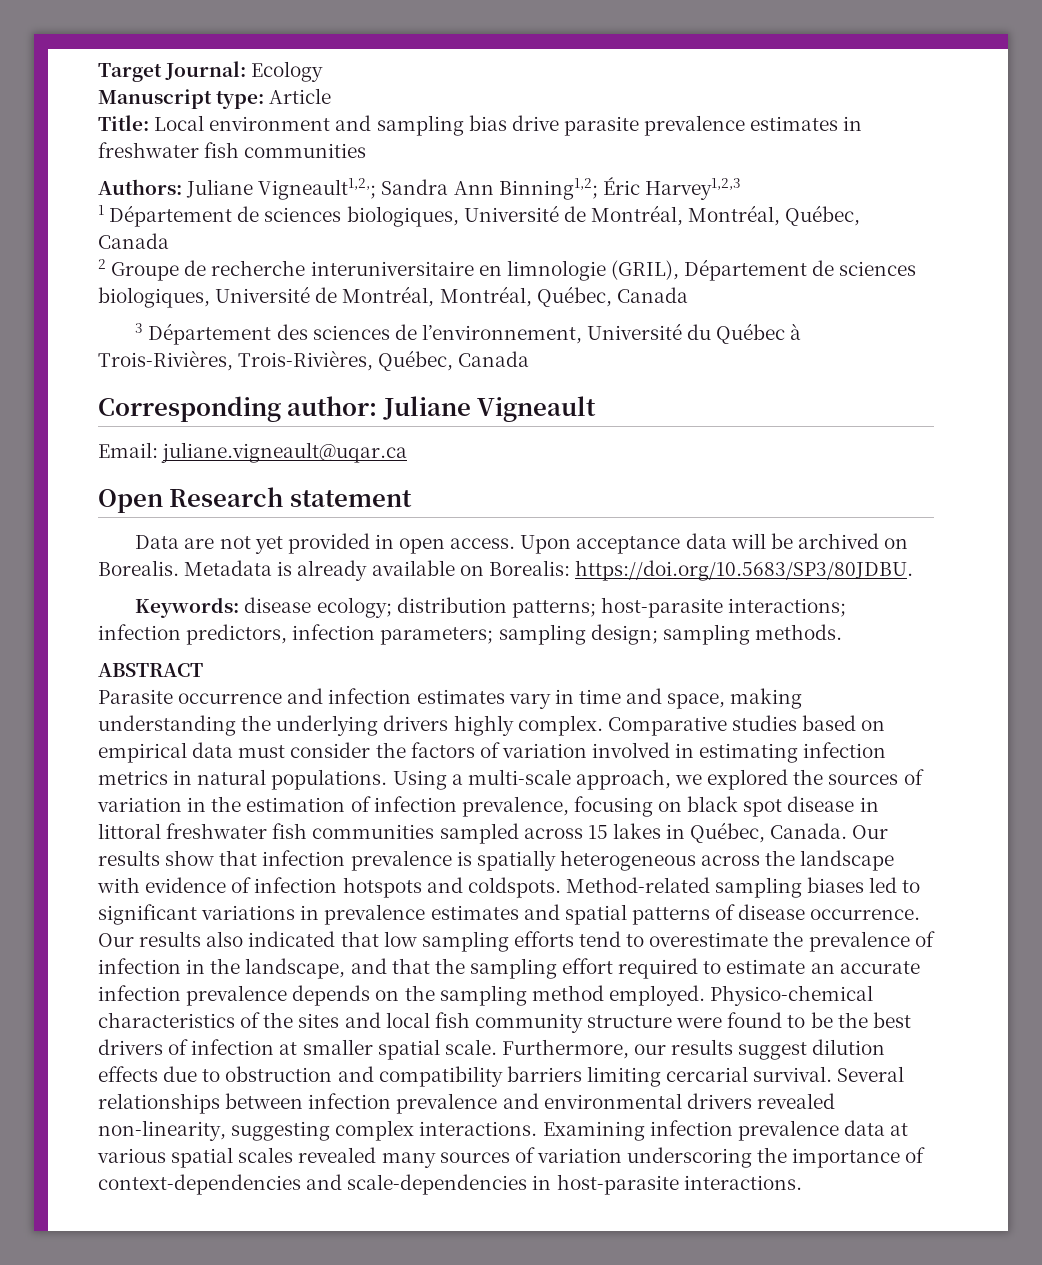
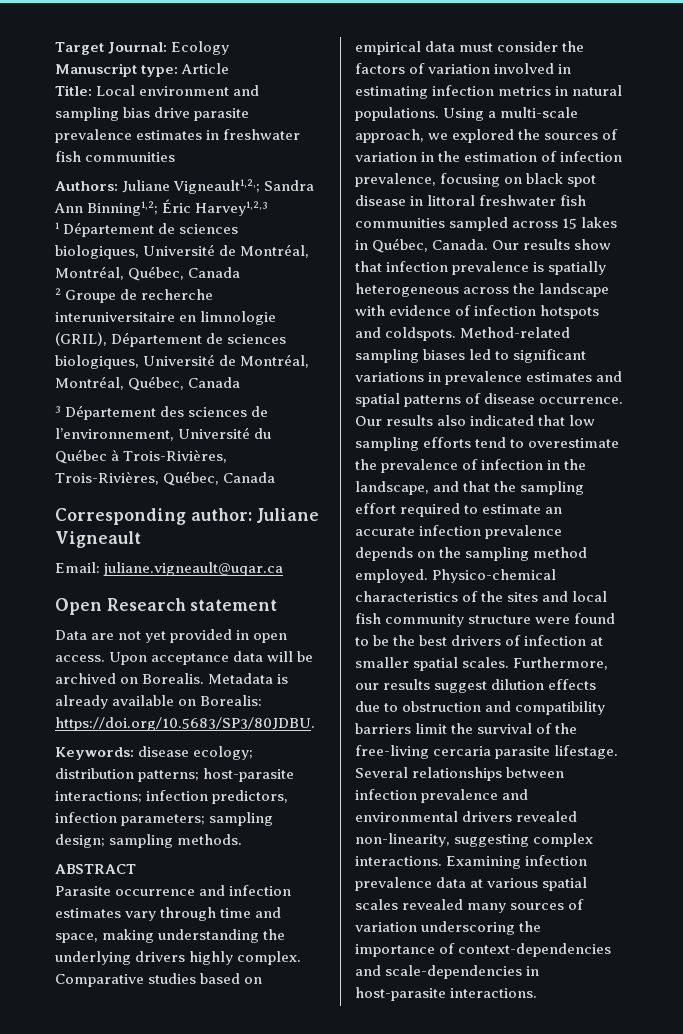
[554,689,574,704] in -> [160,907,217,921] through
[444,1039,497,1055] scale. -> [462,657,510,668] scales.
[586,1066,833,1087] limiting cercarial survival. -> [415,723,578,734] [355,745,619,759] limit the survival of the free-living cercaria parasite lifestage.

